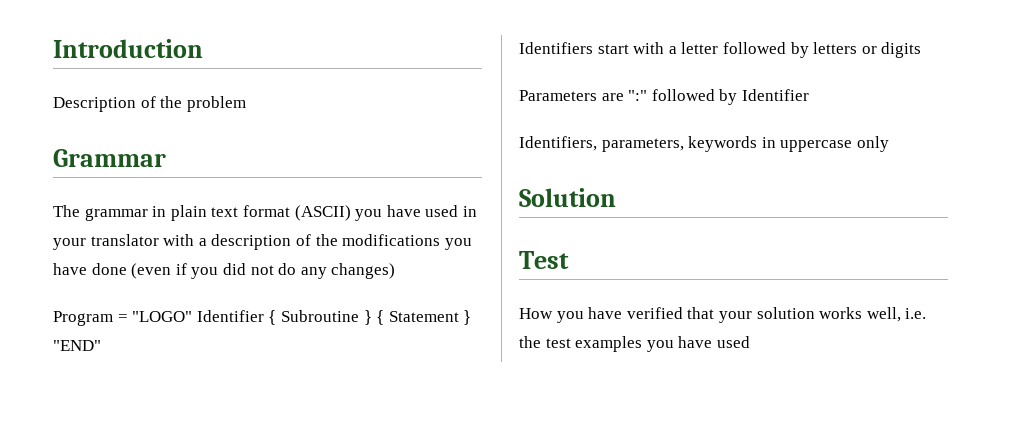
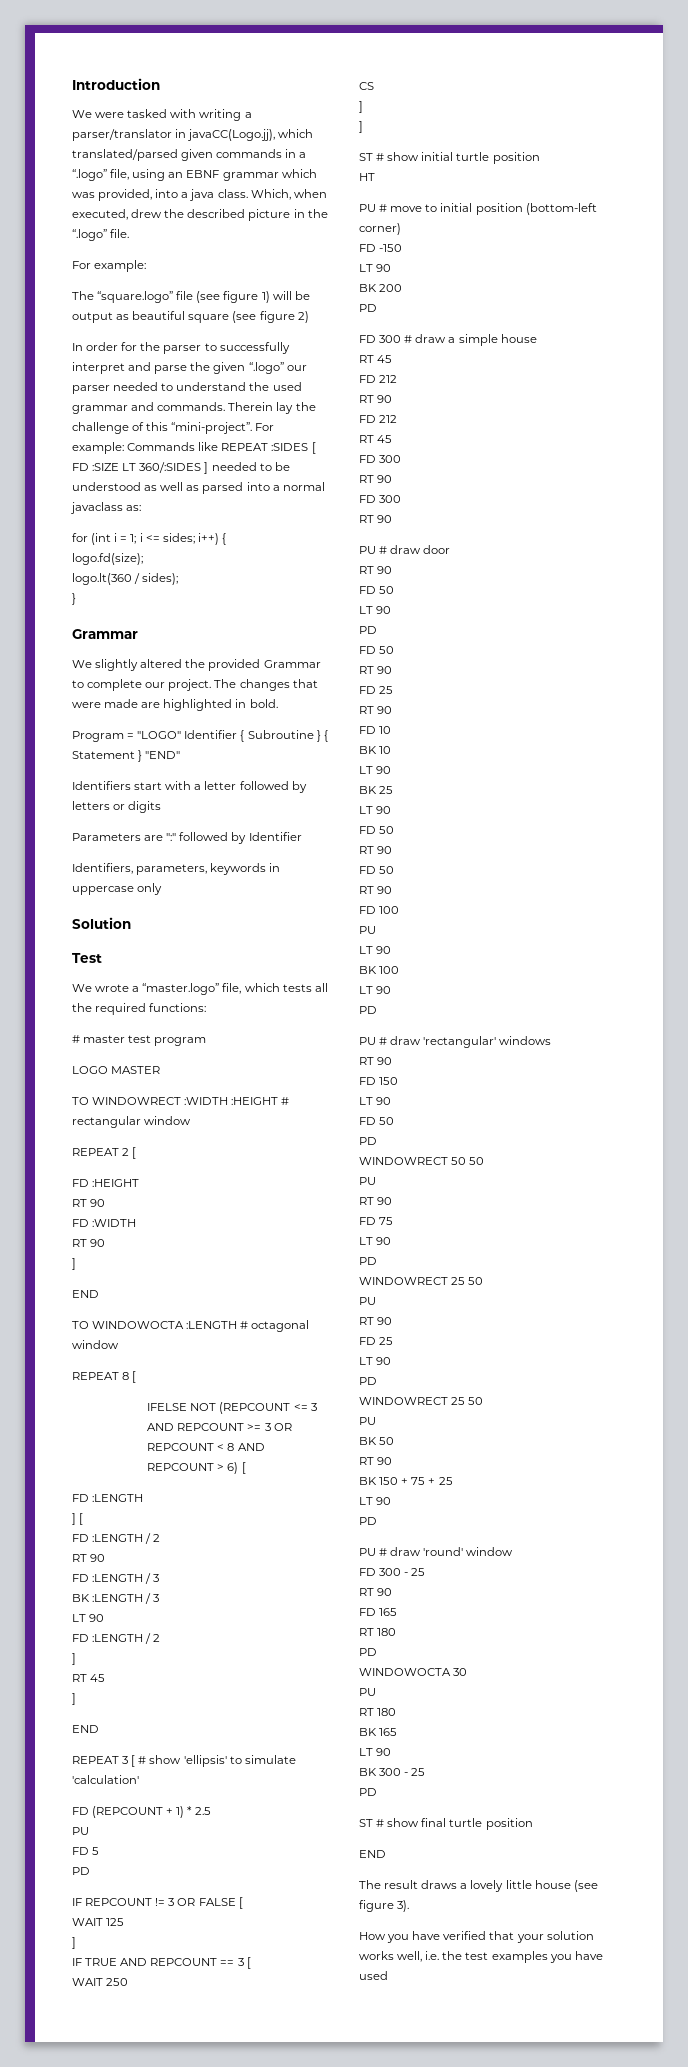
[53,96,246,112] [53,149,166,167] [53,205,477,221] [53,234,472,250] [53,263,396,279] Description of the problem // Grammar // The grammar in plain text format (ASCII) you have used in your translator with a description of the modifications you have done (even if you did not do any changes) -> [72,109,252,121] [72,129,314,141] [72,149,307,161] [72,169,317,181] [72,189,327,201] [72,209,328,221] [72,229,130,241] [72,260,147,272] [72,291,310,303] [72,311,309,323] [72,342,290,354] [72,362,307,374] [72,382,302,394] [72,402,316,414] [72,422,275,434] [72,442,316,454] [72,462,290,474] [72,482,325,494] [70,502,142,514] [72,533,226,545] [72,553,143,565] [72,573,179,585] [72,593,76,605] [72,629,138,639] [72,659,321,671] [72,679,318,691] [72,699,278,711] We were tasked with writing a parser/translator in javaCC(Logo.jj), which translated/parsed given commands in a “.logo” file, using an EBNF grammar which was provided, into a java class. Which, when executed, drew the described picture in the “.logo” file. // For example: // The “square.logo” file (see figure 1) will be output as beautiful square (see figure 2) // In order for the parser to successfully interpret and parse the given “.logo” our parser needed to understand the used grammar and commands. Therein lay the challenge of this “mini-project”. For example: Commands like REPEAT :SIDES [ FD :SIZE LT 360/:SIDES ] needed to be understood as well as parsed into a normal javaclass as: // for (int i = 1; i <= sides; i++) { // logo.fd(size); // logo.lt(360 / sides); // } // Grammar // We slightly altered the provided Grammar to complete our project. The changes that were made are highlighted in bold.
(569, 260) none -> [72,983,328,995] [72,1003,207,1015] [72,1035,207,1046] [72,1066,161,1074] [72,1097,290,1105] [72,1116,192,1128] [72,1147,137,1159] [72,1179,140,1187] [72,1199,106,1207] [72,1219,137,1227] [72,1239,106,1247] [72,1258,76,1270] [72,1290,99,1298] [72,1320,310,1332] [72,1340,119,1349] [72,1371,137,1383] [147,1402,317,1414] [147,1423,292,1431] [147,1443,265,1451] [147,1462,246,1474] [72,1494,144,1502] [72,1513,84,1525] [72,1533,161,1544] [72,1554,106,1562] [72,1573,160,1584] [72,1593,160,1604] [72,1614,105,1622] [72,1633,161,1644] [72,1653,76,1665] [72,1674,106,1682] [72,1693,76,1705] [72,1725,99,1733] [72,1755,296,1767] [72,1775,139,1784] [72,1806,211,1818] [72,1827,89,1835] [72,1847,100,1855] [72,1867,90,1875] [72,1897,243,1909] [72,1918,125,1926] [72,1937,76,1949] [72,1957,251,1969] [72,1978,129,1986] [359,82,374,90] [359,101,363,113] [359,121,363,133] [359,152,540,164] [359,173,375,181] [359,203,597,215] [359,223,401,235] [359,244,403,252] [359,264,392,272] [359,284,403,292] [359,304,377,312] [359,334,537,346] [359,355,393,363] [359,375,398,383] [359,395,393,403] [359,415,398,423] [359,435,393,443] [359,455,402,463] [359,475,393,483] [359,495,402,503] [359,515,393,523] [359,545,451,554] [359,566,393,574] [359,586,395,594] [359,606,392,614] [359,626,377,634] [359,646,395,654] [359,666,393,674] [359,686,394,694] [359,706,393,714] [359,726,392,734] [359,746,392,754] [359,766,392,774] [359,786,394,794] [359,806,392,814] [359,826,395,834] [359,846,393,854] [359,866,395,874] [359,886,393,894] [359,906,400,914] [359,926,376,934] [359,946,392,954] [359,966,400,974] [359,986,392,994] [359,1006,377,1014] [359,1036,552,1048] [359,1057,393,1065] [359,1077,399,1085] [359,1097,392,1105] [359,1117,395,1125] [359,1137,377,1145] [359,1157,485,1165] [359,1177,376,1185] [359,1197,393,1205] [359,1217,394,1225] [359,1237,392,1245] [359,1257,377,1265] [359,1277,484,1285] [359,1297,376,1305] [359,1317,393,1325] [359,1337,394,1345] [359,1357,392,1365] [359,1377,377,1385] [359,1397,484,1405] [359,1417,376,1425] [359,1437,395,1445] [359,1457,393,1465] [359,1477,453,1485] [359,1497,392,1505] [359,1517,377,1525] [359,1547,514,1556] [359,1568,426,1576] [359,1588,393,1596] [359,1608,398,1616] [359,1628,397,1636] [359,1648,377,1656] [359,1668,468,1676] [359,1688,376,1696] [359,1708,397,1716] [359,1728,398,1736] [359,1748,392,1756] [359,1768,426,1776] [359,1788,377,1796] [359,1818,533,1830] [359,1850,386,1858] [359,1880,598,1892] [359,1900,410,1912] // We wrote a “master.logo” file, which tests all the required functions: // # master test program // LOGO MASTER // TO WINDOWRECT :WIDTH :HEIGHT # rectangular window // REPEAT 2 [ // FD :HEIGHT // RT 90 // FD :WIDTH // RT 90 // ] // END // TO WINDOWOCTA :LENGTH # octagonal window // REPEAT 8 [ // IFELSE NOT (REPCOUNT <= 3 AND REPCOUNT >= 3 OR REPCOUNT < 8 AND REPCOUNT > 6) [ // FD :LENGTH // ] [ // FD :LENGTH / 2 // RT 90 // FD :LENGTH / 3 // BK :LENGTH / 3 // LT 90 // FD :LENGTH / 2 // ] // RT 45 // ] // END // REPEAT 3 [ # show 'ellipsis' to simulate 'calculation' // FD (REPCOUNT + 1) * 2.5 // PU // FD 5 // PD // IF REPCOUNT != 3 OR FALSE [ // WAIT 125 // ] // IF TRUE AND REPCOUNT == 3 [ // WAIT 250 // CS // ] // ] // ST # show initial turtle position // HT // PU # move to initial position (bottom-left corner) // FD -150 // LT 90 // BK 200 // PD // FD 300 # draw a simple house // RT 45 // FD 212 // RT 90 // FD 212 // RT 45 // FD 300 // RT 90 // FD 300 // RT 90 // PU # draw door // RT 90 // FD 50 // LT 90 // PD // FD 50 // RT 90 // FD 25 // RT 90 // FD 10 // BK 10 // LT 90 // BK 25 // LT 90 // FD 50 // RT 90 // FD 50 // RT 90 // FD 100 // PU // LT 90 // BK 100 // LT 90 // PD // PU # draw 'rectangular' windows // RT 90 // FD 150 // LT 90 // FD 50 // PD // WINDOWRECT 50 50 // PU // RT 90 // FD 75 // LT 90 // PD // WINDOWRECT 25 50 // PU // RT 90 // FD 25 // LT 90 // PD // WINDOWRECT 25 50 // PU // BK 50 // RT 90 // BK 150 + 75 + 25 // LT 90 // PD // PU # draw 'round' window // FD 300 - 25 // RT 90 // FD 165 // RT 180 // PD // WINDOWOCTA 30 // PU // RT 180 // BK 165 // LT 90 // BK 300 - 25 // PD // ST # show final turtle position // END // The result draws a lovely little house (see figure 3).

